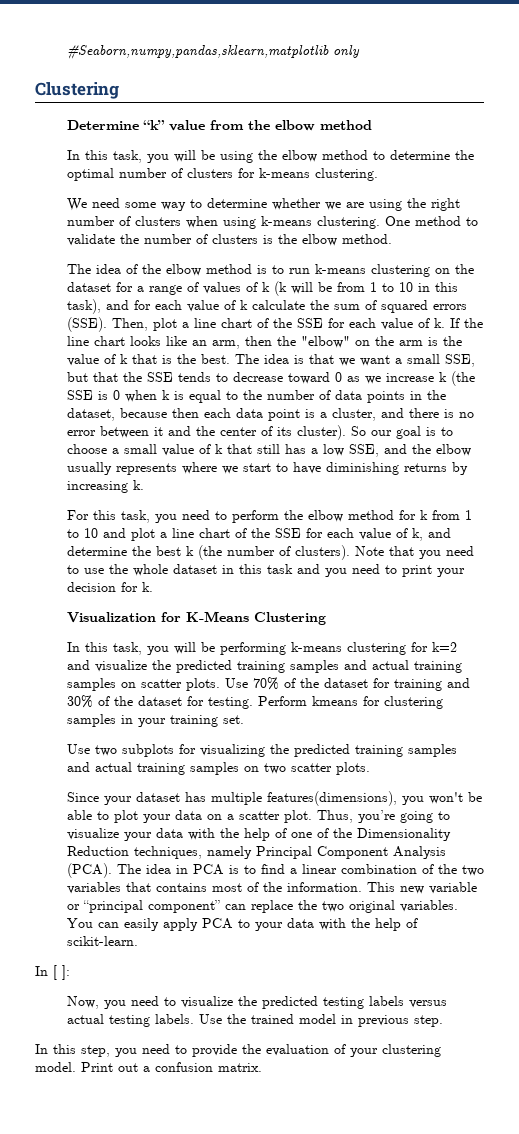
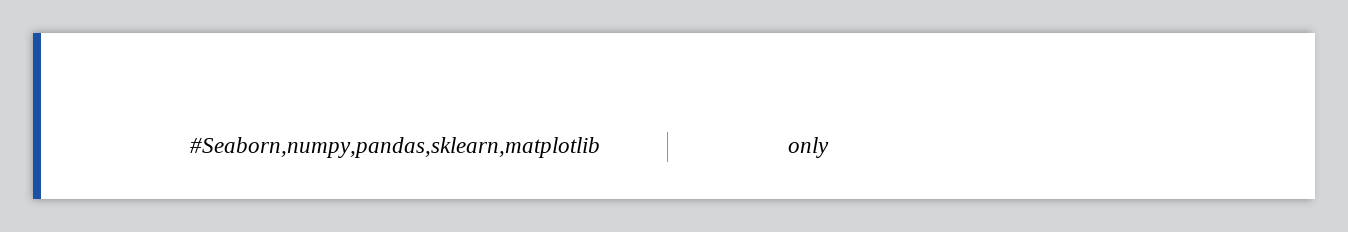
[35,82,119,99] [66,120,372,131] [66,150,474,163] [66,168,378,181] [66,198,460,211] [66,216,478,229] [66,234,392,246] [66,264,474,277] [66,281,458,296] [66,299,467,314] [66,317,483,332] [66,336,462,349] [66,354,475,367] [66,371,475,386] [66,390,446,403] [66,408,474,421] [66,425,453,440] [66,444,471,457] [66,462,468,475] [66,480,144,493] [66,510,472,523] [66,528,451,541] [66,545,474,560] [66,564,465,577] [66,582,153,592] [66,611,326,625] [66,642,457,655] [66,660,462,673] [66,677,470,691] [66,695,443,709] [66,714,244,727] [66,744,457,757] [66,762,370,775] [66,791,482,806] [66,810,450,823] [66,828,451,841] [66,846,446,859] [66,863,484,878] [66,882,477,894] [66,900,458,913] [66,918,418,931] [66,936,138,946] [35,965,70,980] [66,996,447,1009] [66,1014,443,1027] [35,1044,441,1057] [35,1062,262,1072] // Clustering // Determine “k” value from the elbow method // In this task, you will be using the elbow method to determine the optimal number of clusters for k-means clustering. // We need some way to determine whether we are using the right number of clusters when using k-means clustering. One method to validate the number of clusters is the elbow method. // The idea of the elbow method is to run k-means clustering on the dataset for a range of values of k (k will be from 1 to 10 in this task), and for each value of k calculate the sum of squared errors (SSE). Then, plot a line chart of the SSE for each value of k. If the line chart looks like an arm, then the "elbow" on the arm is the value of k that is the best. The idea is that we want a small SSE, but that the SSE tends to decrease toward 0 as we increase k (the SSE is 0 when k is equal to the number of data points in the dataset, because then each data point is a cluster, and there is no error between it and the center of its cluster). So our goal is to choose a small value of k that still has a low SSE, and the elbow usually represents where we start to have diminishing returns by increasing k. // For this task, you need to perform the elbow method for k from 1 to 10 and plot a line chart of the SSE for each value of k, and determine the best k (the number of clusters). Note that you need to use the whole dataset in this task and you need to print your decision for k. // Visualization for K-Means Clustering // In this task, you will be performing k-means clustering for k=2 and visualize the predicted training samples and actual training samples on scatter plots. Use 70% of the dataset for training and 30% of the dataset for testing. Perform kmeans for clustering samples in your training set. // Use two subplots for visualizing the predicted training samples and actual training samples on two scatter plots. // Since your dataset has multiple features(dimensions), you won't be able to plot your data on a scatter plot. Thus, you’re going to visualize your data with the help of one of the Dimensionality Reduction techniques, namely Principal Component Analysis (PCA). The idea in PCA is to find a linear combination of the two variables that contains most of the information. This new variable or “principal component” can replace the two original variables. You can easily apply PCA to your data with the help of scikit-learn. // In [ ]: // Now, you need to visualize the predicted testing labels versus actual testing labels. Use the trained model in previous step. // In this step, you need to provide the evaluation of your clustering model. Print out a confusion matrix. -> (829, 147) none

